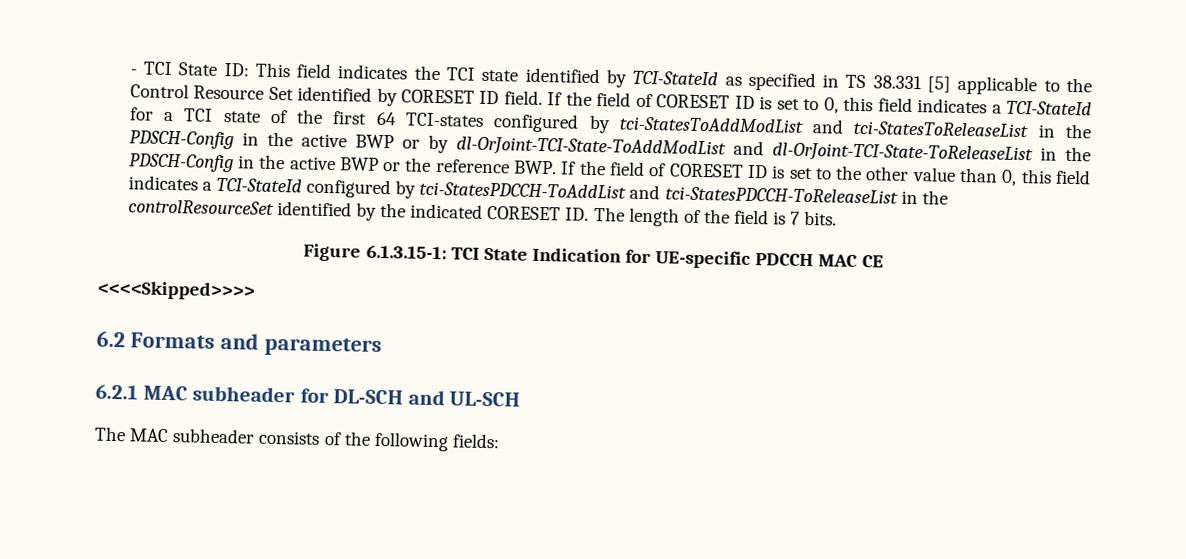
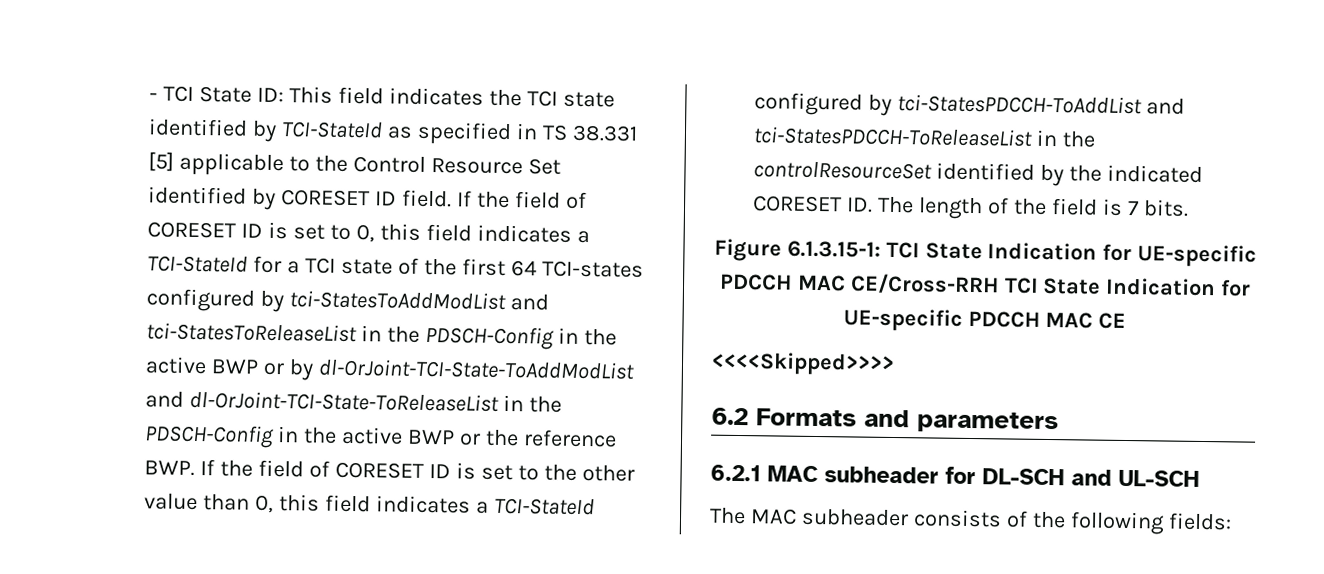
(859, 260) none -> [849,273,1252,297] [842,308,1094,332] CE/Cross-RRH TCI State Indication for UE-specific PDCCH MAC

